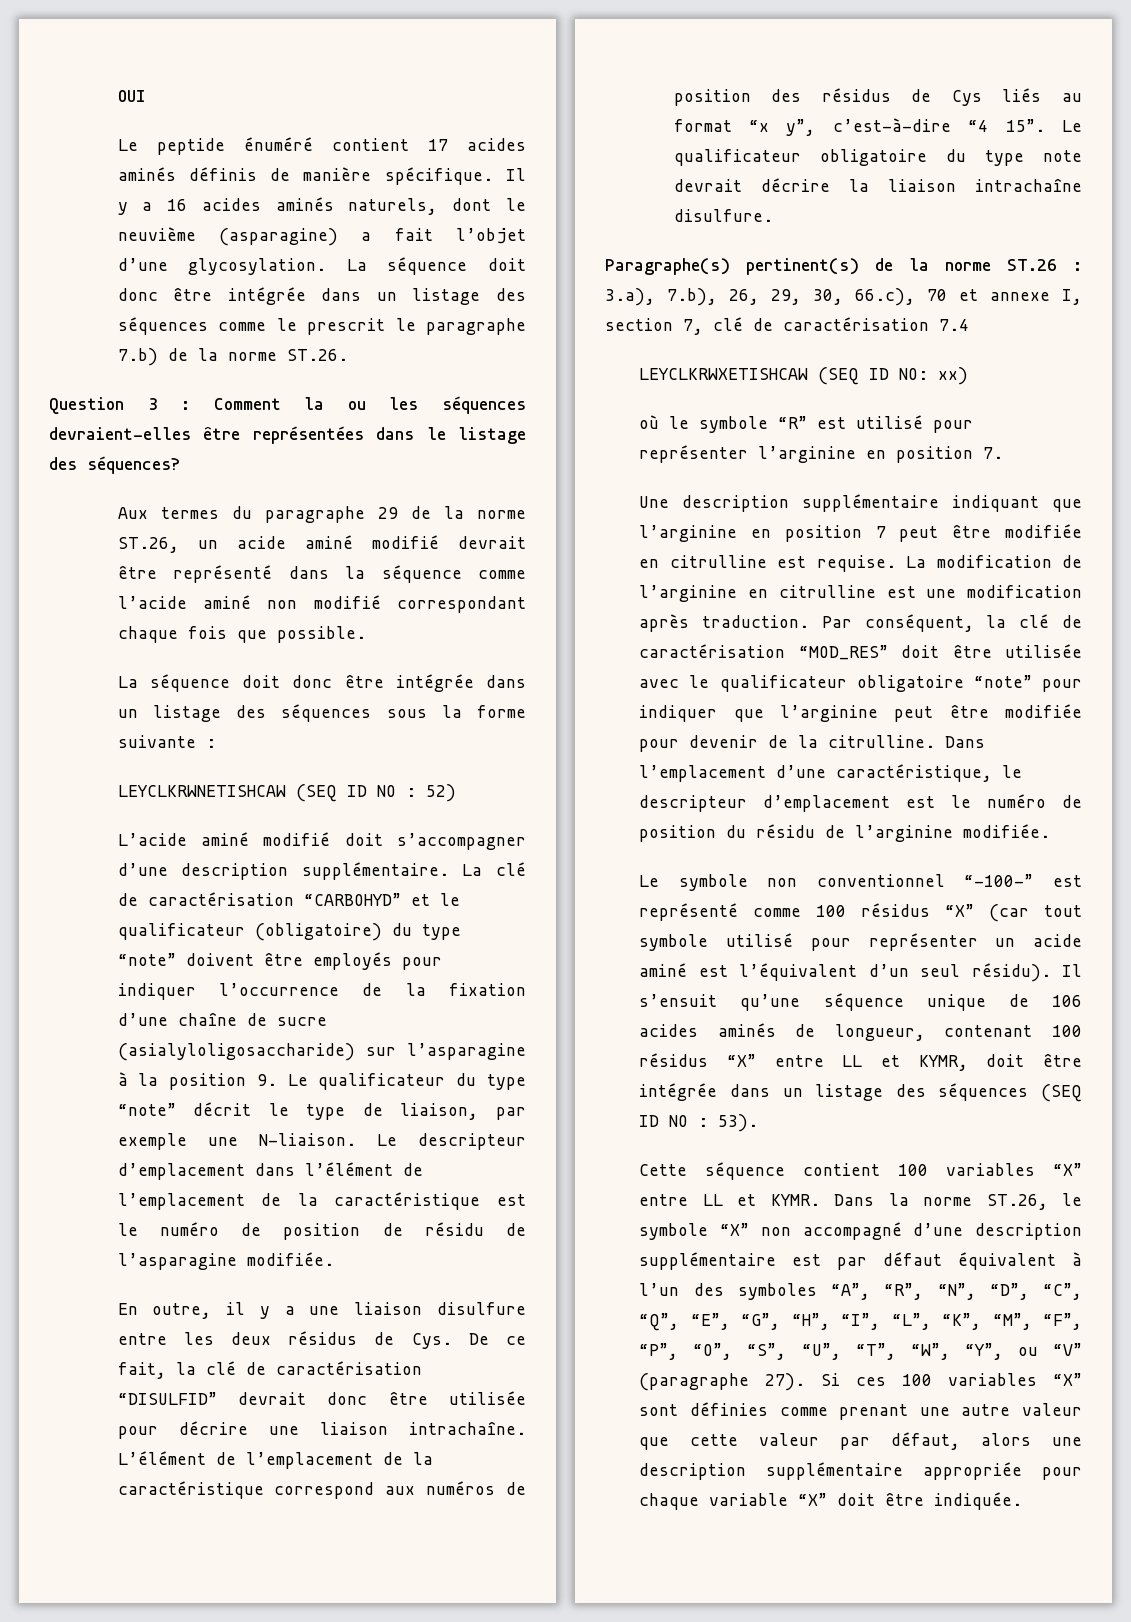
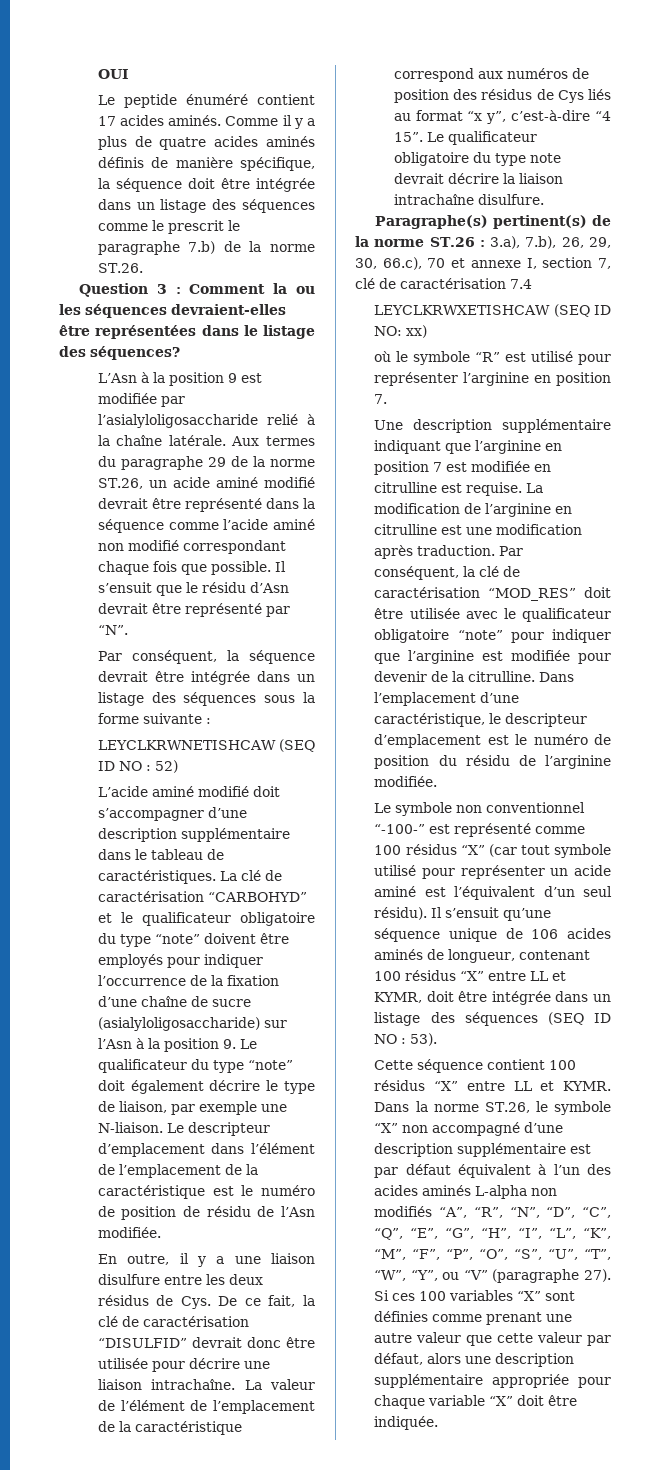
[117,167,526,185] [117,197,526,215] [117,227,526,246] [117,257,526,275] [117,288,158,301] aminés définis de manière spécifique. Il y a 16 acides aminés naturels, dont le neuvième (asparagine) a fait l’objet d’une glycosylation. La séquence doit donc -> [168,115,316,129] [97,136,315,150] [97,157,315,171] [97,178,215,192] aminés. Comme il y a plus de quatre acides aminés définis de manière spécifique, la séquence doit
(180, 465) none -> [97,372,262,386] [97,393,185,407] [97,414,315,428] [97,435,226,446] L’Asn à la position 9 est modifiée par l’asialyloligosaccharide relié à la chaîne latérale.
[117,674,333,692] // La séquence doit donc -> [274,561,286,572] [97,582,289,596] [97,603,290,617] [97,625,128,635] [97,650,315,664] [97,671,148,682] Il s’ensuit que le résidu d’Asn devrait être représenté par “N”. // Par conséquent, la séquence devrait
[301,862,449,880] supplémentaire. -> [180,828,290,842] [97,849,224,860] [97,870,216,884] supplémentaire dans le tableau de caractéristiques.
[254,923,382,941] (obligatoire) -> [240,912,315,926] obligatoire
[407,1043,526,1060] l’asparagine -> [97,1038,132,1049] l’Asn
[193,1102,252,1116] décrit -> [97,1080,261,1094] doit également décrire
[117,1253,237,1270] l’asparagine -> [281,1206,315,1217] l’Asn
[117,1451,206,1465] L’élément -> [244,1379,315,1390] [97,1400,185,1411] La valeur de l’élément
[899,524,992,542] peut être -> [446,462,468,472] est
[894,704,989,722] peut être -> [482,651,504,661] est
[946,1163,1036,1176] variables -> [374,1080,426,1091] résidus
[737,1283,817,1300] symboles -> [374,1185,558,1199] [374,1206,433,1217] acides aminés L-alpha non modifiés

